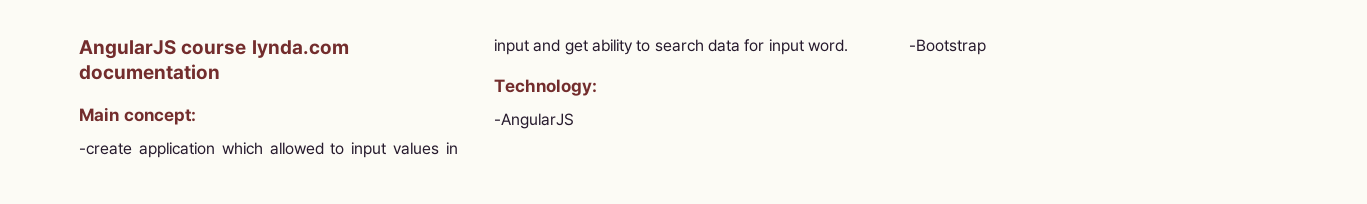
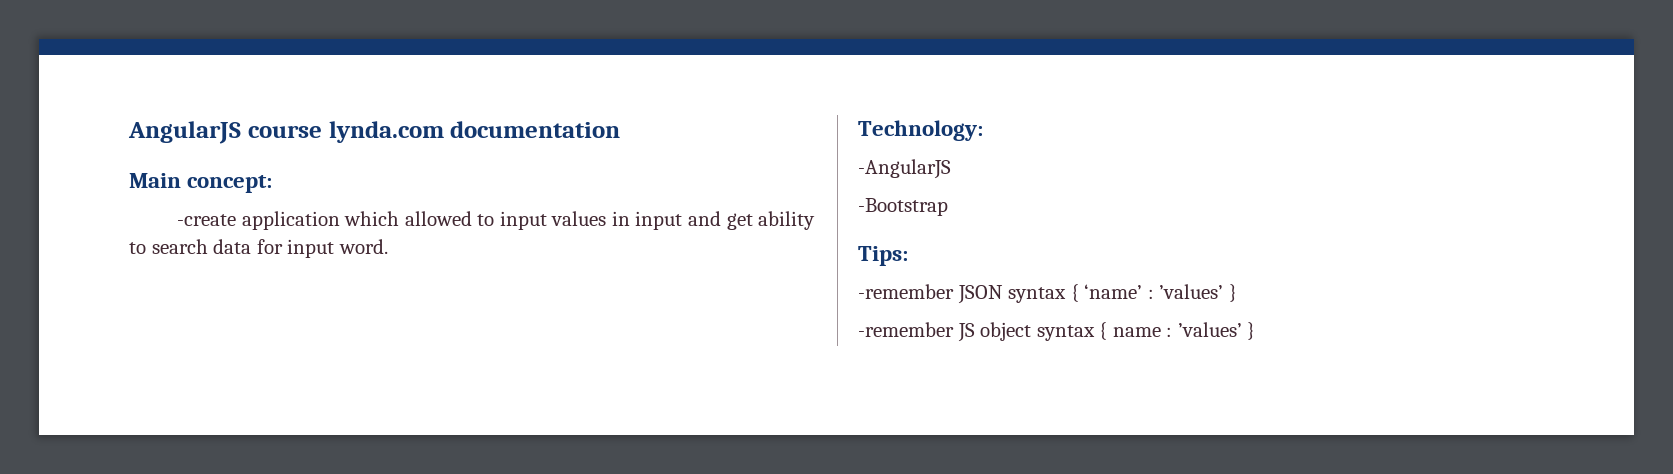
(986, 47) none -> [858,246,908,266] [858,284,1237,304] [858,322,1256,342] // Tips: // -remember JSON syntax { ‘name’ : ’values’ } // -remember JS object syntax { name : ’values’ }

